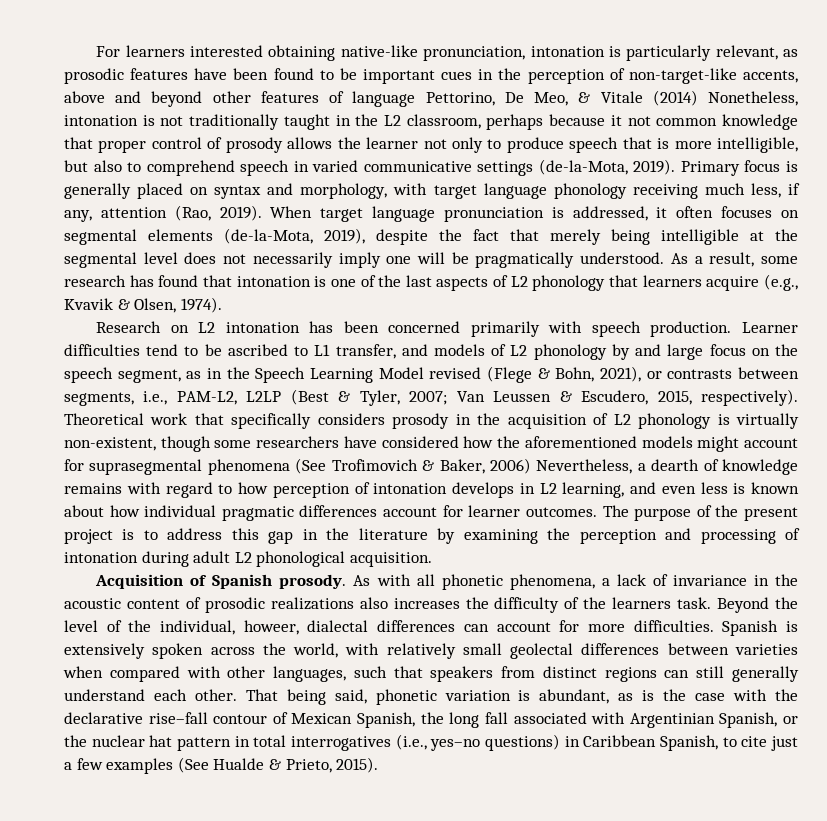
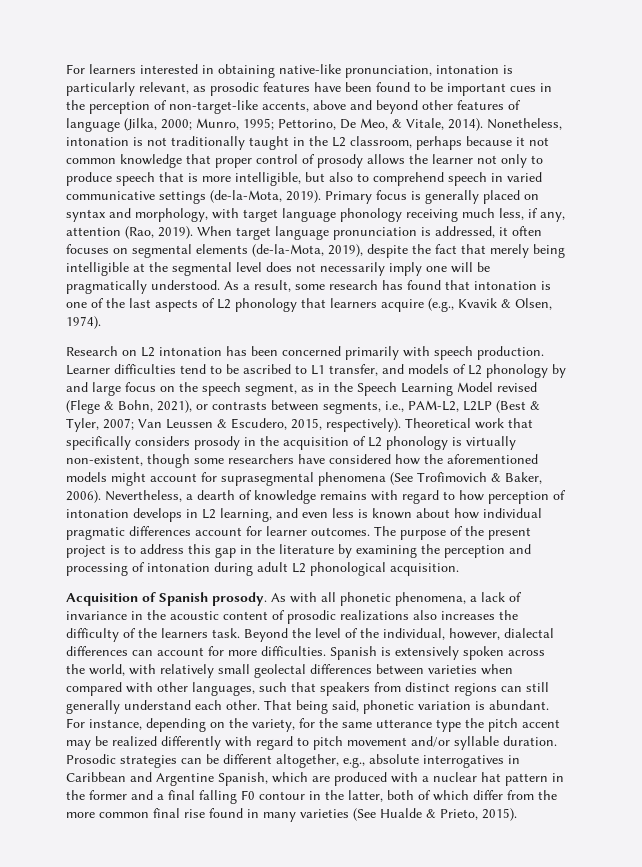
(264, 51) none -> [202,65,214,74] in
(416, 99) none -> [124,118,274,131] (Jilka, 2000; Munro, 1995;
[600,90,698,106] Vitale (2014) -> [406,118,483,131] Vitale, 2014).
[489,458,531,474] 2006) -> [66,490,101,503] 2006).
[243,620,299,635] howeer, -> [449,628,500,640] however,
[539,689,798,704] [64,712,798,728] [64,734,798,751] [64,758,174,774] abundant, as is the case with the declarative rise–fall contour of Mexican Spanish, the long fall associated with Argentinian Spanish, or the nuclear hat pattern in total interrogatives (i.e., yes–no questions) in Caribbean Spanish, to cite just a few examples -> [489,700,549,710] [66,718,560,732] [66,736,557,750] [66,754,520,768] [66,772,564,786] [66,790,557,804] [66,808,349,822] abundant. For instance, depending on the variety, for the same utterance type the pitch accent may be realized differently with regard to pitch movement and/or syllable duration. Prosodic strategies can be different altogether, e.g., absolute interrogatives in Caribbean and Argentine Spanish, which are produced with a nuclear hat pattern in the former and a final falling F0 contour in the latter, both of which differ from the more common final rise found in many varieties

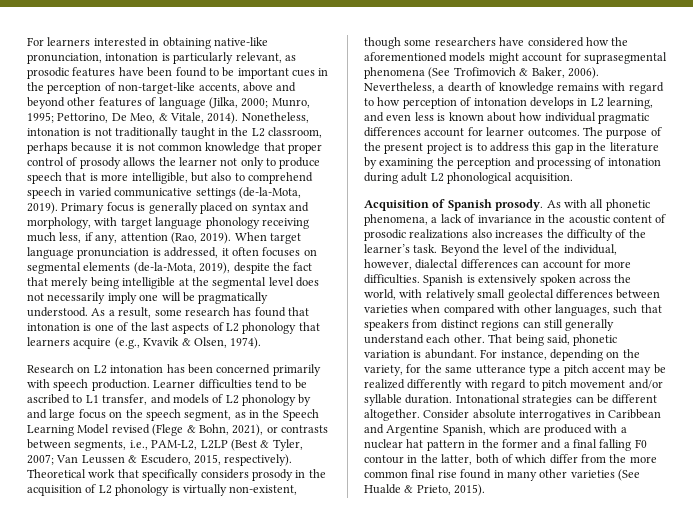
(525, 141) none -> [126,143,135,151] is
[161,628,208,638] learners -> [364,244,410,253] learner’s
[465,718,484,728] the -> [554,367,561,373] a
[66,754,116,764] Prosodic -> [455,394,520,403] Intonational
[276,754,365,768] altogether, e.g., -> [364,409,470,421] altogether. Consider
(296, 817) none -> [539,469,568,478] other

